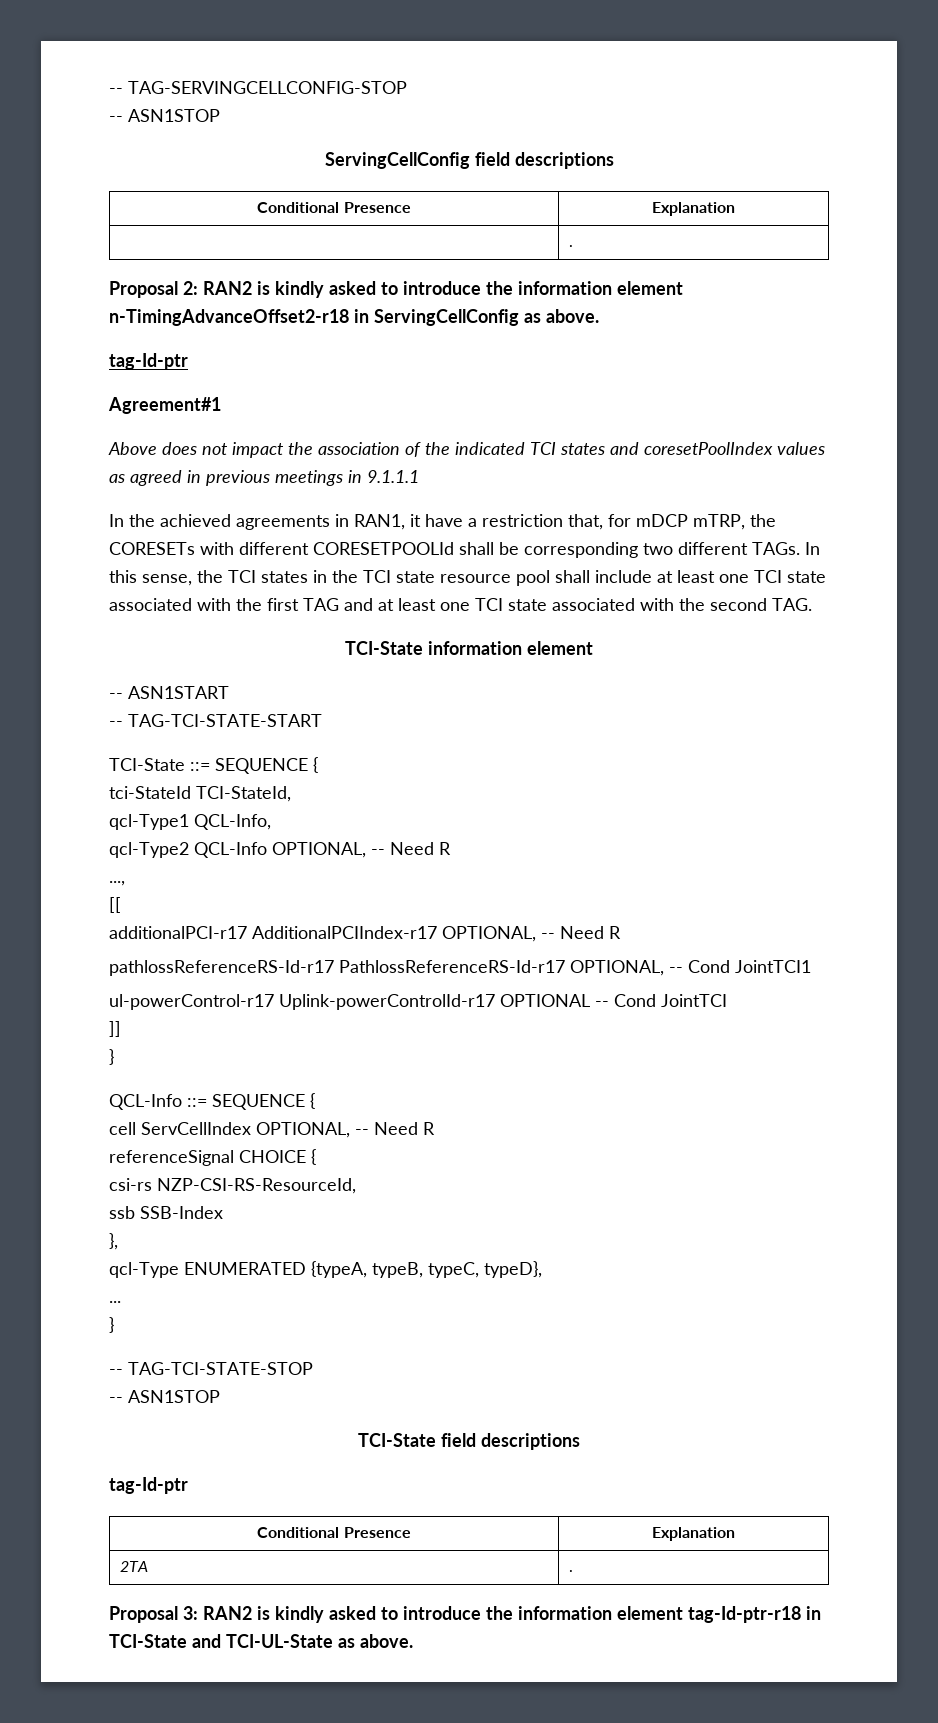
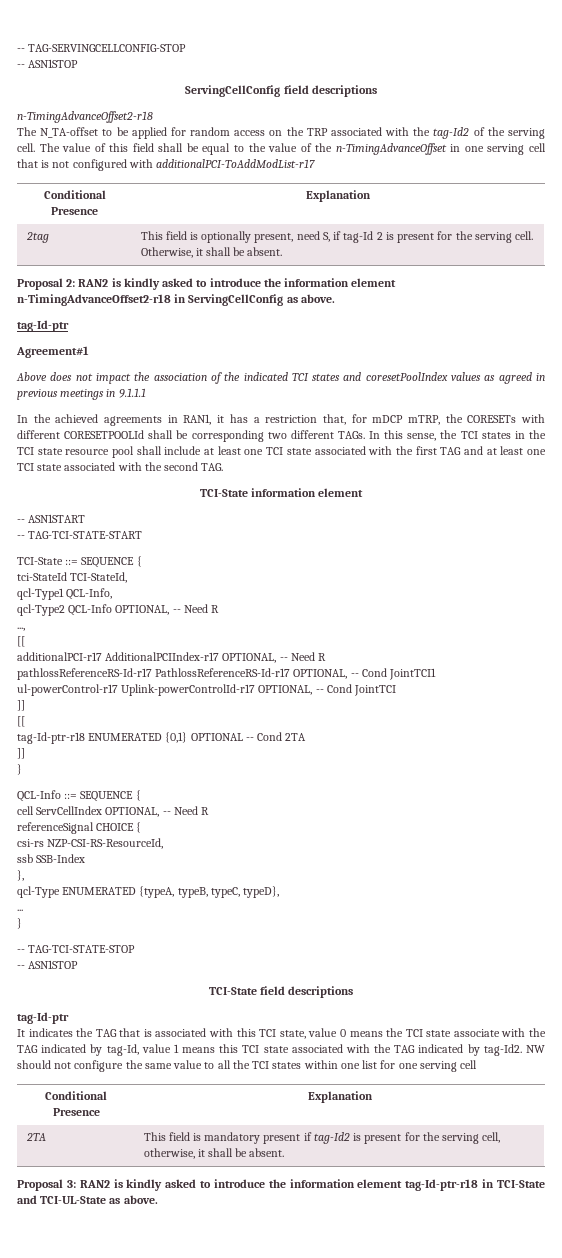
[257,202,411,213] [652,202,735,216] [569,245,574,247] // Conditional Presence | Explanation // | . -> [17,111,153,123] [17,127,546,139] [17,143,546,155] [17,159,316,171] [43,190,106,199] [51,207,98,215] [306,190,371,202] [25,232,49,243] [140,231,534,243] [140,247,283,258] // n-TimingAdvanceOffset2-r18 // The N_TA-offset to be applied for random access on the TRP associated with the tag-Id2 of the serving cell. The value of this field shall be equal to the value of the n-TimingAdvanceOffset in one serving cell that is not configured with additionalPCI-ToAddModList-r17 // Conditional Presence | Explanation // 2tag | This field is optionally present, need S, if tag-Id 2 is present for the serving cell. Otherwise, it shall be absent.
[425,514,463,527] have -> [229,414,248,423] has
(495, 1002) none -> [258,684,397,696] [17,700,25,711] [17,716,25,727] [17,732,188,744] OPTIONAL, -- Cond JointTCI // ]] // [[ // tag-Id-ptr-r18 ENUMERATED {0,1}
[661,994,727,1007] JointTCI -> [285,733,307,741] 2TA
[257,1527,411,1538] [652,1527,735,1541] [120,1561,149,1572] [569,1570,574,1572] // Conditional Presence | Explanation // 2TA | . -> [17,1028,546,1039] [17,1044,546,1056] [17,1060,478,1072] [45,1091,107,1100] [52,1108,100,1116] [307,1091,373,1103] [25,1133,46,1141] [143,1132,501,1144] [143,1148,285,1159] // It indicates the TAG that is associated with this TCI state, value 0 means the TCI state associate with the TAG indicated by tag-Id, value 1 means this TCI state associated with the TAG indicated by tag-Id2. NW should not configure the same value to all the TCI states within one list for one serving cell // Conditional Presence | Explanation // 2TA | This field is mandatory present if tag-Id2 is present for the serving cell, otherwise, it shall be absent.

